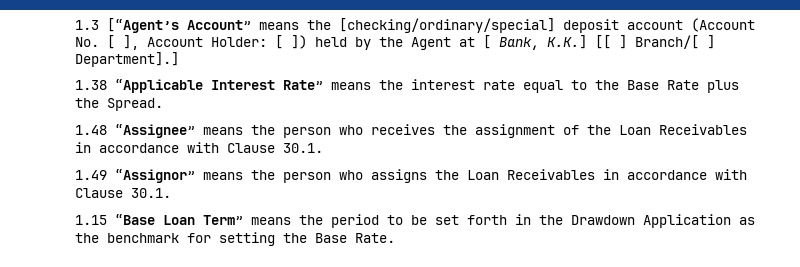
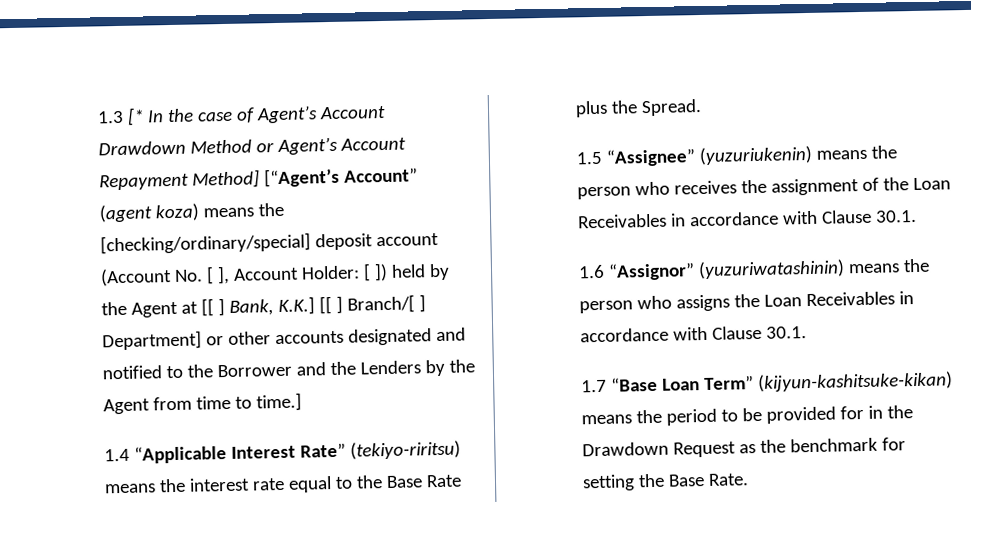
[107,18,252,33] [“Agent’s Account” -> [126,105,386,126] [97,136,406,156] [98,167,418,191] [98,203,200,223] [* In the case of Agent’s Account Drawdown Method or Agent’s Account Repayment Method] [“Agent’s Account” (agent koza)
[483,35,492,49] [ -> [200,298,225,317] [[ ]
[75,52,180,67] [75,80,108,90] Department].] // 1.38 -> [101,327,466,351] [101,359,475,380] [102,392,302,415] [103,448,130,462] Department] or other accounts designated and notified to the Borrower and the Lenders by the Agent from time to time.] // 1.4
(324, 85) none -> [349,440,461,460] (tekiyo-riritsu)
[75,124,196,138] 1.48 “Assignee” -> [575,145,813,167] 1.5 “Assignee” (yuzuriukenin)
[75,169,196,183] 1.49 “Assignor” -> [577,259,845,281] 1.6 “Assignor” (yuzuriwatashinin)
[75,215,108,225] 1.15 -> [580,379,607,393] 1.7
(244, 220) none -> [757,371,953,392] (kijyun-kashitsuke-kikan)
[435,215,508,225] set forth -> [765,405,864,424] provided for
[643,214,732,228] Application -> [672,441,736,458] Request

